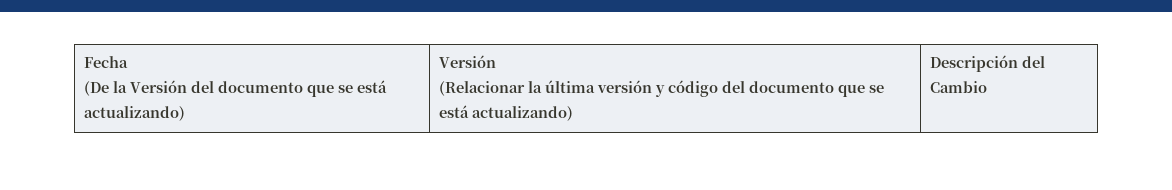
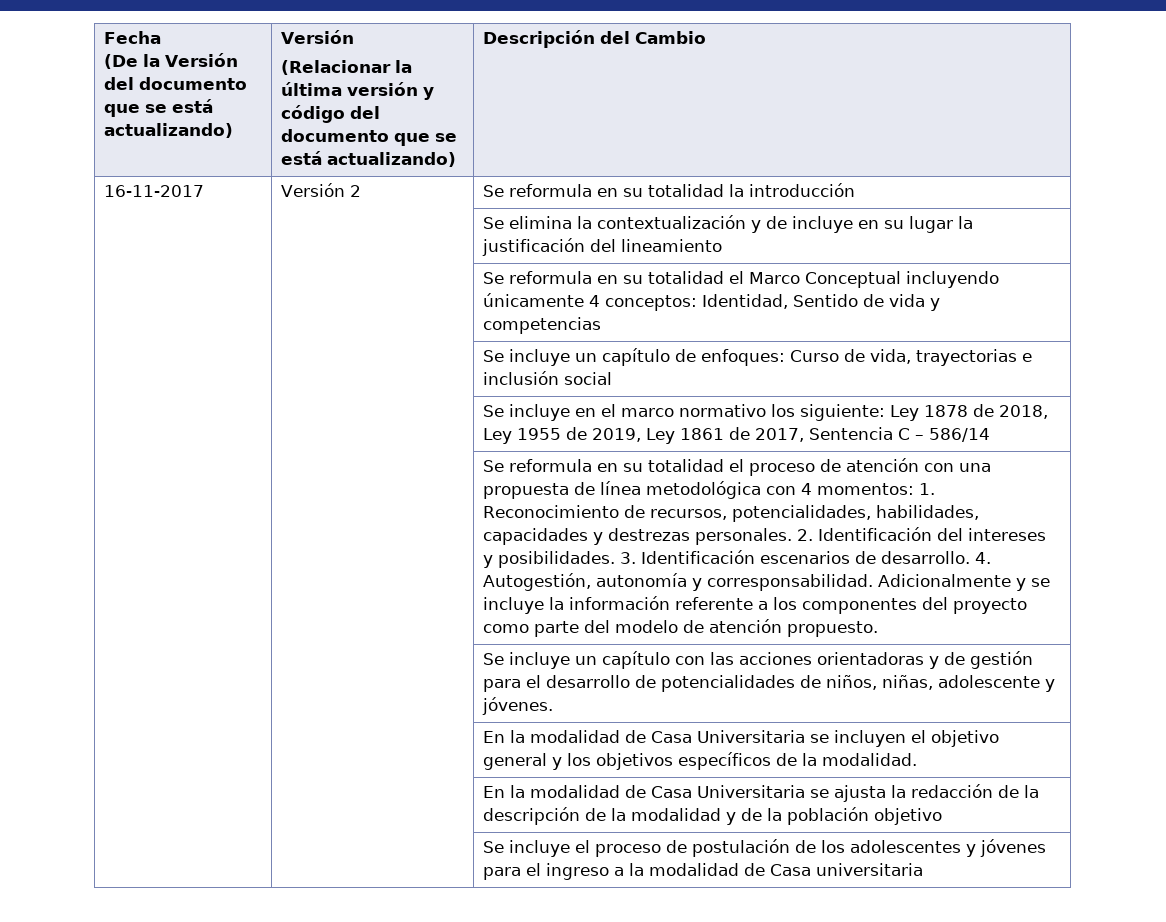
(988, 87) none -> [104,185,205,197] [281,183,362,197] [483,183,856,197] [483,215,974,233] [482,238,723,256] [483,271,1000,288] [483,293,941,311] [483,317,602,334] [483,348,1033,366] [483,371,613,385] [483,404,1049,421] [483,427,991,444] [483,458,992,476] [483,481,936,499] [483,505,980,522] [483,527,1047,545] [483,550,992,568] [483,573,1051,591] [483,596,1028,614] [483,619,879,637] [483,651,1034,669] [483,675,1056,692] [482,697,554,715] [483,730,1000,747] [483,752,918,770] [483,784,1040,802] [483,807,943,825] [483,839,1047,857] [483,863,924,880] // 16-11-2017 | Versión 2 | Se reformula en su totalidad la introducción // | | Se elimina la contextualización y de incluye en su lugar la justificación del lineamiento // | | Se reformula en su totalidad el Marco Conceptual incluyendo únicamente 4 conceptos: Identidad, Sentido de vida y competencias // | | Se incluye un capítulo de enfoques: Curso de vida, trayectorias e inclusión social // | | Se incluye en el marco normativo los siguiente: Ley 1878 de 2018, Ley 1955 de 2019, Ley 1861 de 2017, Sentencia C – 586/14 // | | Se reformula en su totalidad el proceso de atención con una propuesta de línea metodológica con 4 momentos: 1. Reconocimiento de recursos, potencialidades, habilidades, capacidades y destrezas personales. 2. Identificación del intereses y posibilidades. 3. Identificación escenarios de desarrollo. 4. Autogestión, autonomía y corresponsabilidad. Adicionalmente y se incluye la información referente a los componentes del proyecto como parte del modelo de atención propuesto. // | | Se incluye un capítulo con las acciones orientadoras y de gestión para el desarrollo de potencialidades de niños, niñas, adolescente y jóvenes. // | | En la modalidad de Casa Universitaria se incluyen el objetivo general y los objetivos específicos de la modalidad. // | | En la modalidad de Casa Universitaria se ajusta la redacción de la descripción de la modalidad y de la población objetivo // | | Se incluye el proceso de postulación de los adolescentes y jóvenes para el ingreso a la modalidad de Casa universitaria

